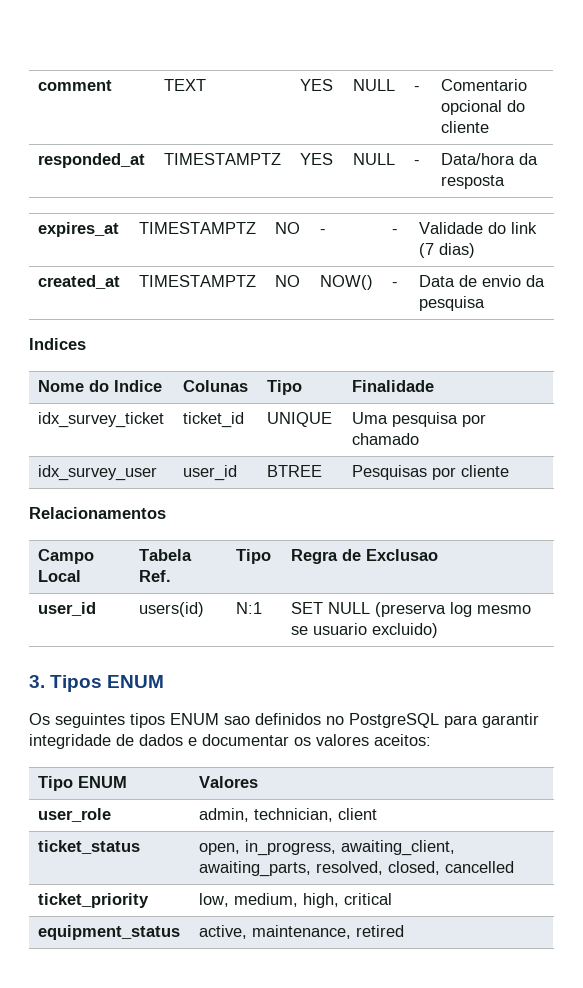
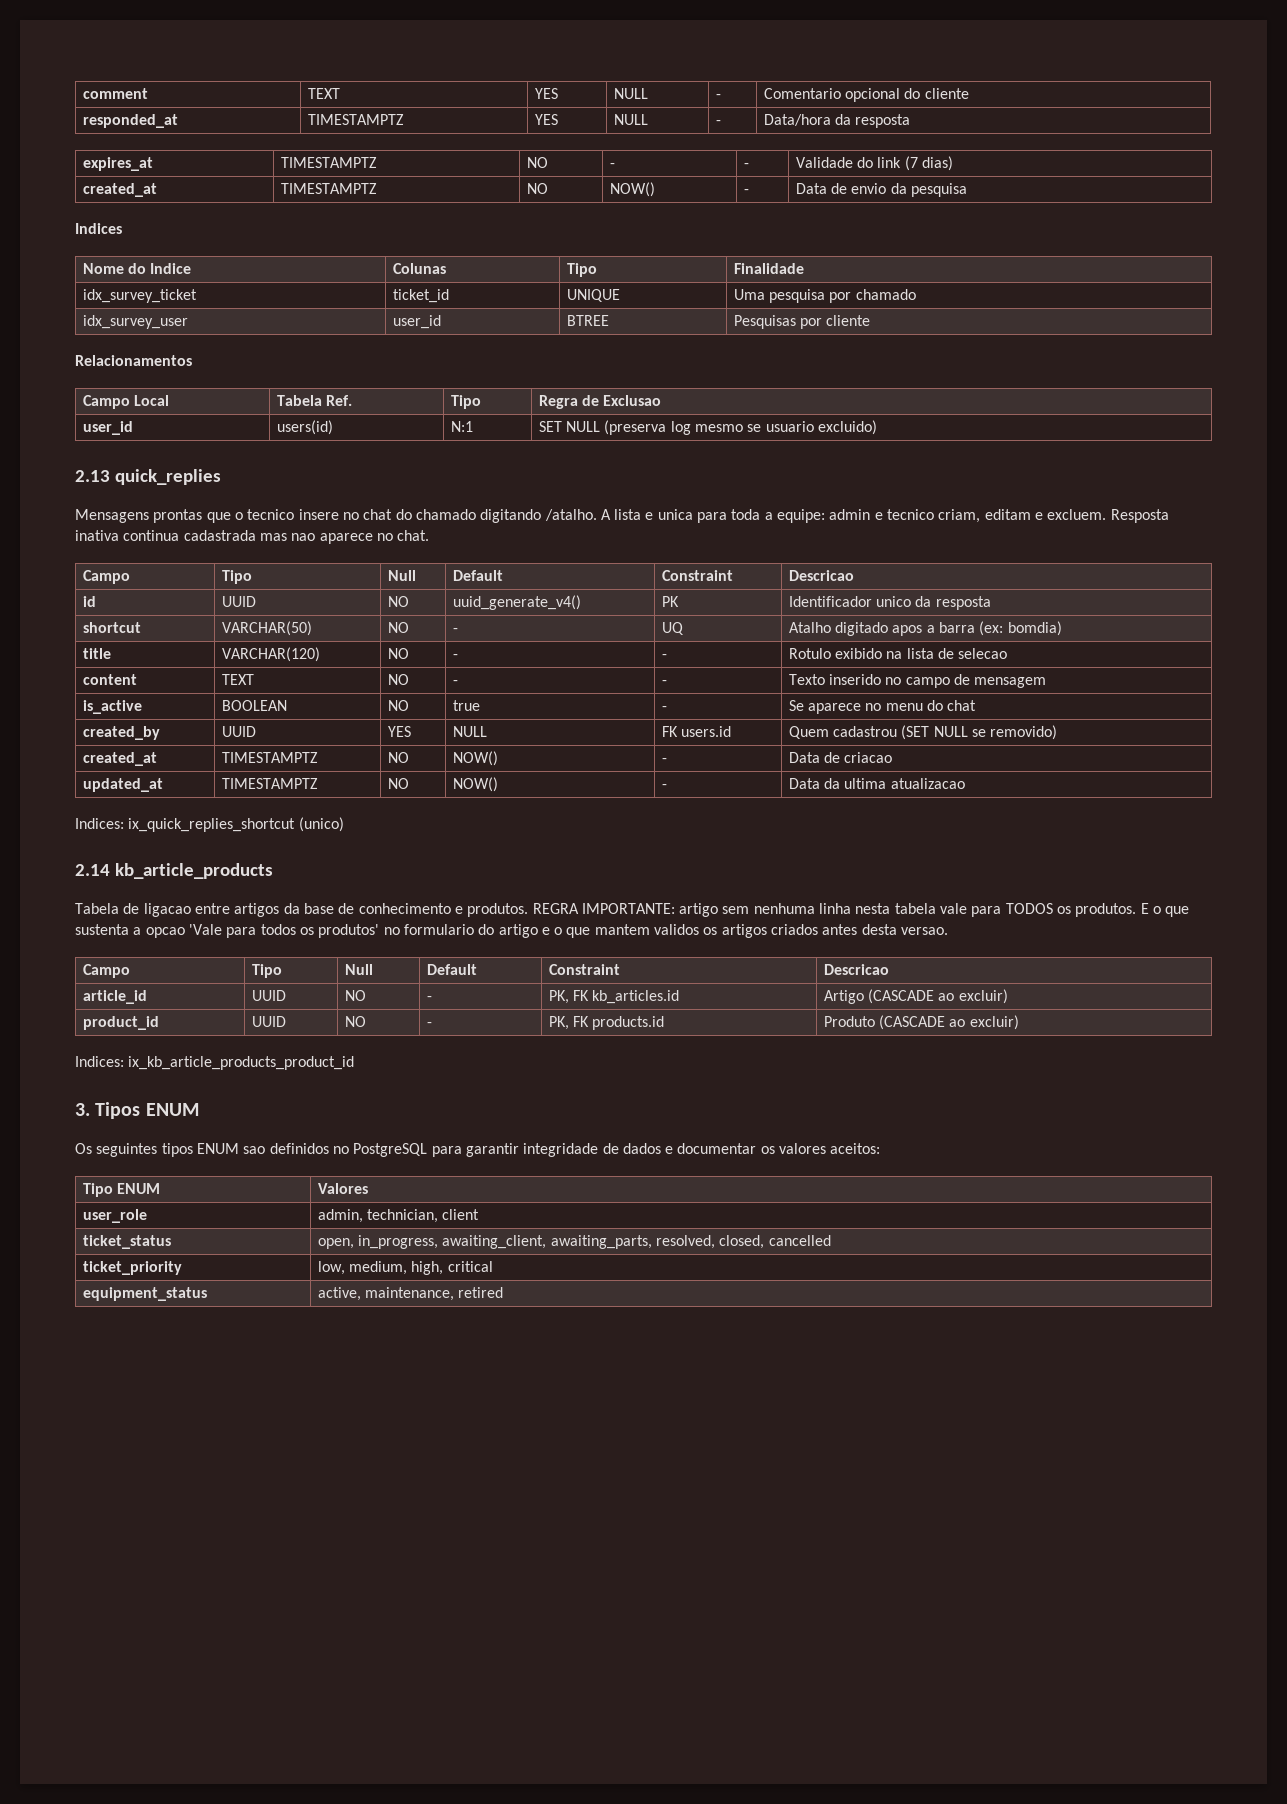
(439, 630) none -> [75,469,221,485] [75,509,1169,523] [75,530,430,544] [82,570,130,584] [221,570,252,584] [387,570,416,581] [452,570,503,581] [661,570,733,581] [788,570,854,581] [82,596,96,607] [221,596,256,607] [387,596,409,607] [452,595,581,610] [661,596,679,607] [788,596,991,610] [82,622,141,633] [221,621,312,636] [387,622,409,633] [452,628,458,633] [661,622,684,635] [788,621,1062,636] [82,648,111,659] [221,647,320,662] [387,648,409,659] [452,654,458,659] [661,654,667,659] [788,648,1008,659] [82,674,137,685] [221,674,254,685] [387,674,409,685] [452,680,458,685] [661,680,667,685] [788,674,1047,688] [82,700,142,714] [221,700,287,711] [387,700,409,711] [452,700,480,711] [661,706,667,711] [788,700,977,714] [82,726,160,740] [221,726,256,737] [387,726,411,737] [452,726,487,737] [661,726,732,737] [788,725,1058,740] [82,752,157,766] [221,752,318,763] [387,752,409,763] [452,751,498,766] [661,758,667,763] [788,752,893,763] [82,778,163,792] [221,778,318,789] [387,778,409,789] [452,777,498,792] [661,784,667,789] [788,778,965,789] [75,817,344,832] [75,863,273,879] [75,903,1190,917] [75,924,949,938] [82,964,130,978] [251,964,282,978] [344,964,373,975] [426,964,477,975] [548,964,620,975] [823,964,889,975] [82,990,147,1004] [251,990,286,1001] [344,990,366,1001] [426,996,432,1001] [548,990,680,1004] [823,989,1008,1004] [82,1016,159,1030] [251,1016,286,1027] [344,1016,366,1027] [426,1022,432,1027] [548,1016,665,1030] [823,1015,1019,1030] [75,1056,355,1070] // 2.13 quick_replies // Mensagens prontas que o tecnico insere no chat do chamado digitando /atalho. A lista e unica para toda a equipe: admin e tecnico criam, editam e excluem. Resposta inativa continua cadastrada mas nao aparece no chat. // Campo | Tipo | Null | Default | Constraint | Descricao // id | UUID | NO | uuid_generate_v4() | PK | Identificador unico da resposta // shortcut | VARCHAR(50) | NO | - | UQ | Atalho digitado apos a barra (ex: bomdia) // title | VARCHAR(120) | NO | - | - | Rotulo exibido na lista de selecao // content | TEXT | NO | - | - | Texto inserido no campo de mensagem // is_active | BOOLEAN | NO | true | - | Se aparece no menu do chat // created_by | UUID | YES | NULL | FK users.id | Quem cadastrou (SET NULL se removido) // created_at | TIMESTAMPTZ | NO | NOW() | - | Data de criacao // updated_at | TIMESTAMPTZ | NO | NOW() | - | Data da ultima atualizacao // Indices: ix_quick_replies_shortcut (unico) // 2.14 kb_article_products // Tabela de ligacao entre artigos da base de conhecimento e produtos. REGRA IMPORTANTE: artigo sem nenhuma linha nesta tabela vale para TODOS os produtos. E o que sustenta a opcao 'Vale para todos os produtos' no formulario do artigo e o que mantem validos os artigos criados antes desta versao. // Campo | Tipo | Null | Default | Constraint | Descricao // article_id | UUID | NO | - | PK, FK kb_articles.id | Artigo (CASCADE ao excluir) // product_id | UUID | NO | - | PK, FK products.id | Produto (CASCADE ao excluir) // Indices: ix_kb_article_products_product_id

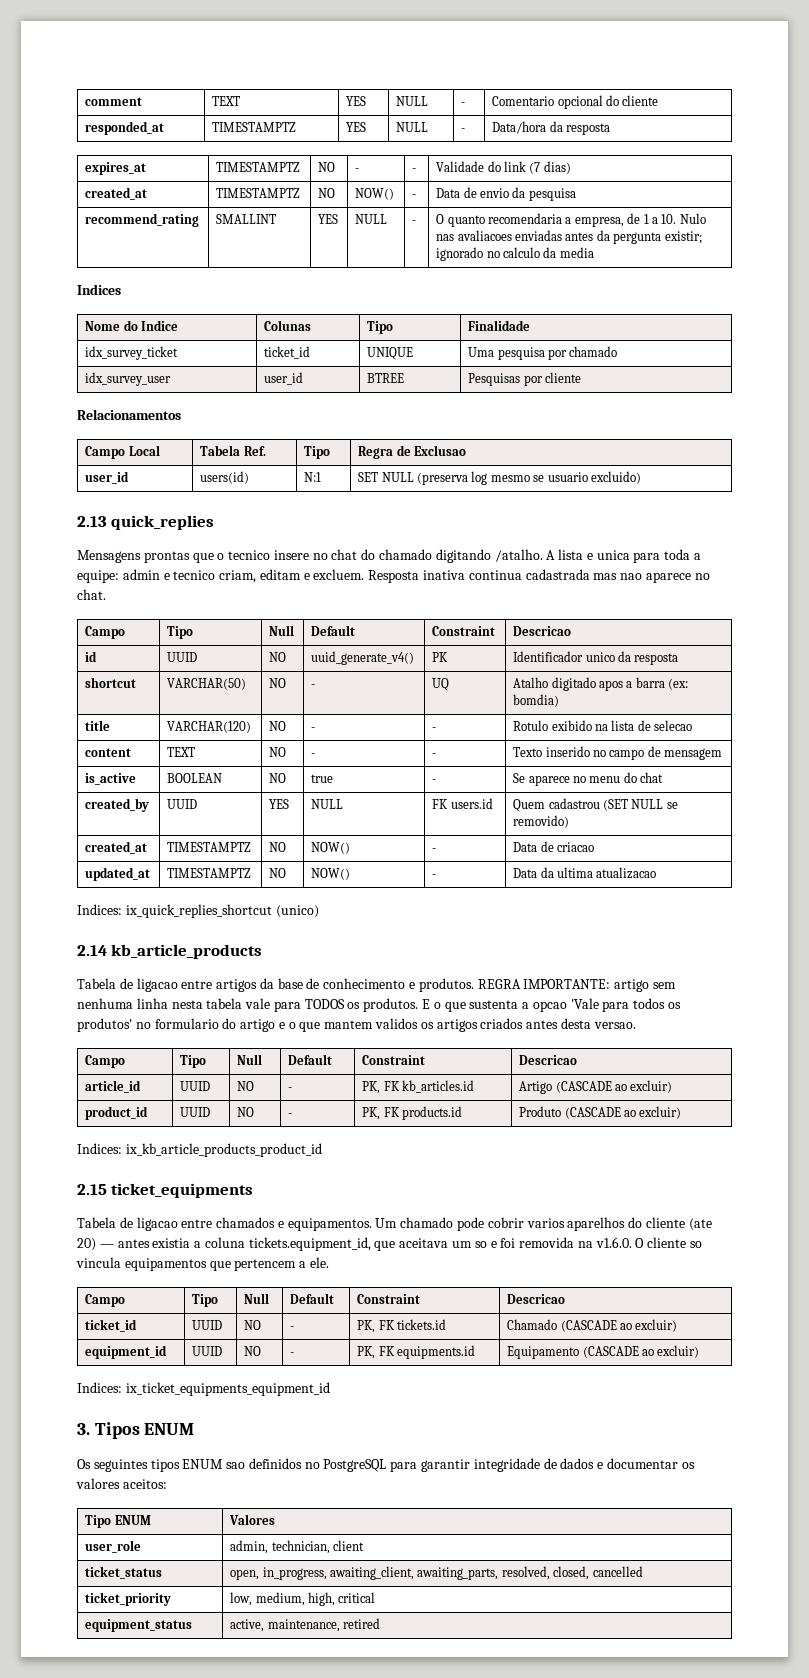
(968, 190) none -> [85,213,200,227] [216,214,277,224] [318,214,339,224] [355,214,388,224] [412,220,417,224] [436,213,706,227] [436,230,702,244] [436,247,594,261] // recommend_rating | SMALLINT | YES | NULL | - | O quanto recomendaria a empresa, de 1 a 10. Nulo nas avaliacoes enviadas antes da pergunta existir; ignorado no calculo da media
(355, 1063) none -> [77,1183,254,1198] [77,1217,712,1231] [77,1237,703,1251] [76,1257,329,1271] [85,1294,126,1307] [192,1294,219,1307] [244,1293,270,1304] [290,1293,335,1304] [357,1294,421,1304] [507,1294,566,1304] [85,1319,138,1332] [192,1320,223,1330] [244,1320,262,1330] [290,1326,295,1330] [357,1319,447,1333] [507,1319,678,1332] [85,1345,168,1359] [192,1346,223,1356] [244,1346,262,1356] [290,1352,295,1356] [357,1345,476,1359] [507,1345,700,1359] [77,1382,330,1396] // 2.15 ticket_equipments // Tabela de ligacao entre chamados e equipamentos. Um chamado pode cobrir varios aparelhos do cliente (ate 20) — antes existia a coluna tickets.equipment_id, que aceitava um so e foi removida na v1.6.0. O cliente so vincula equipamentos que pertencem a ele. // Campo | Tipo | Null | Default | Constraint | Descricao // ticket_id | UUID | NO | - | PK, FK tickets.id | Chamado (CASCADE ao excluir) // equipment_id | UUID | NO | - | PK, FK equipments.id | Equipamento (CASCADE ao excluir) // Indices: ix_ticket_equipments_equipment_id

